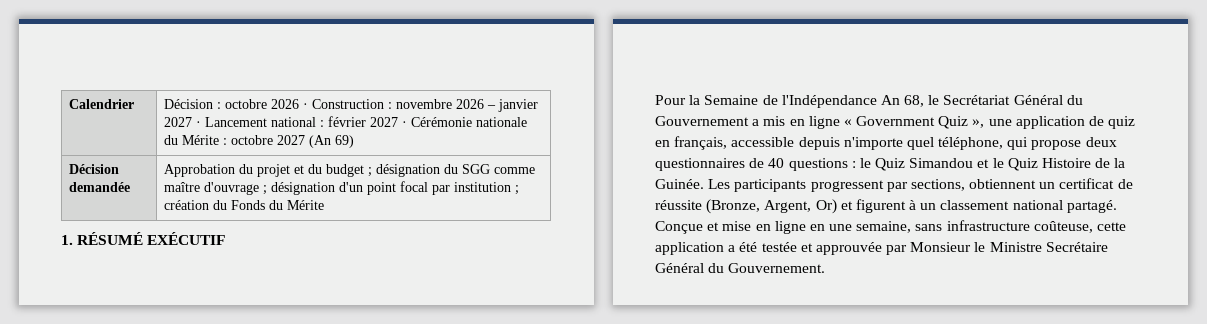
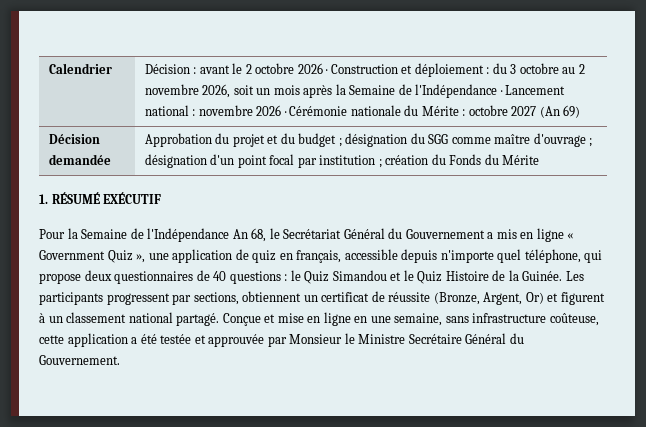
(221, 105) none -> [199,63,252,74] avant le 2
[387,99,538,112] [163,117,192,127] : novembre 2026 – janvier 2027 -> [401,63,585,77] [144,84,498,98] et déploiement : du 3 octobre au 2 novembre 2026, soit un mois après la Semaine de l'Indépendance
[327,116,398,127] février 2027 -> [198,105,282,116] novembre 2026

